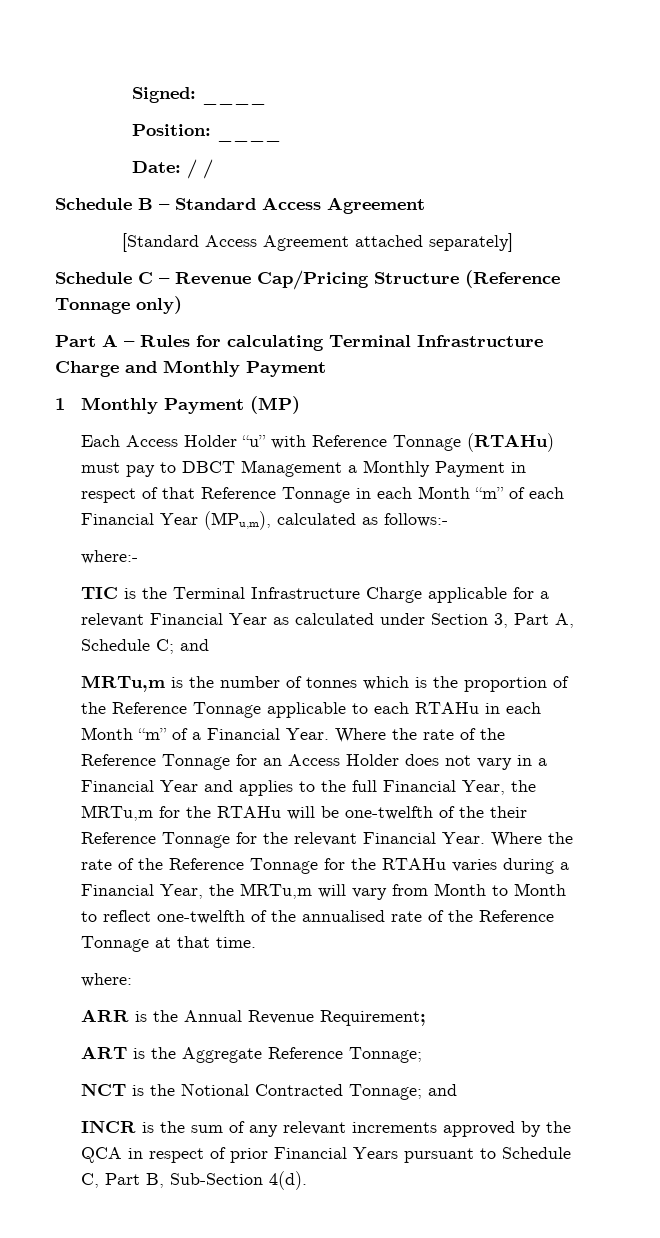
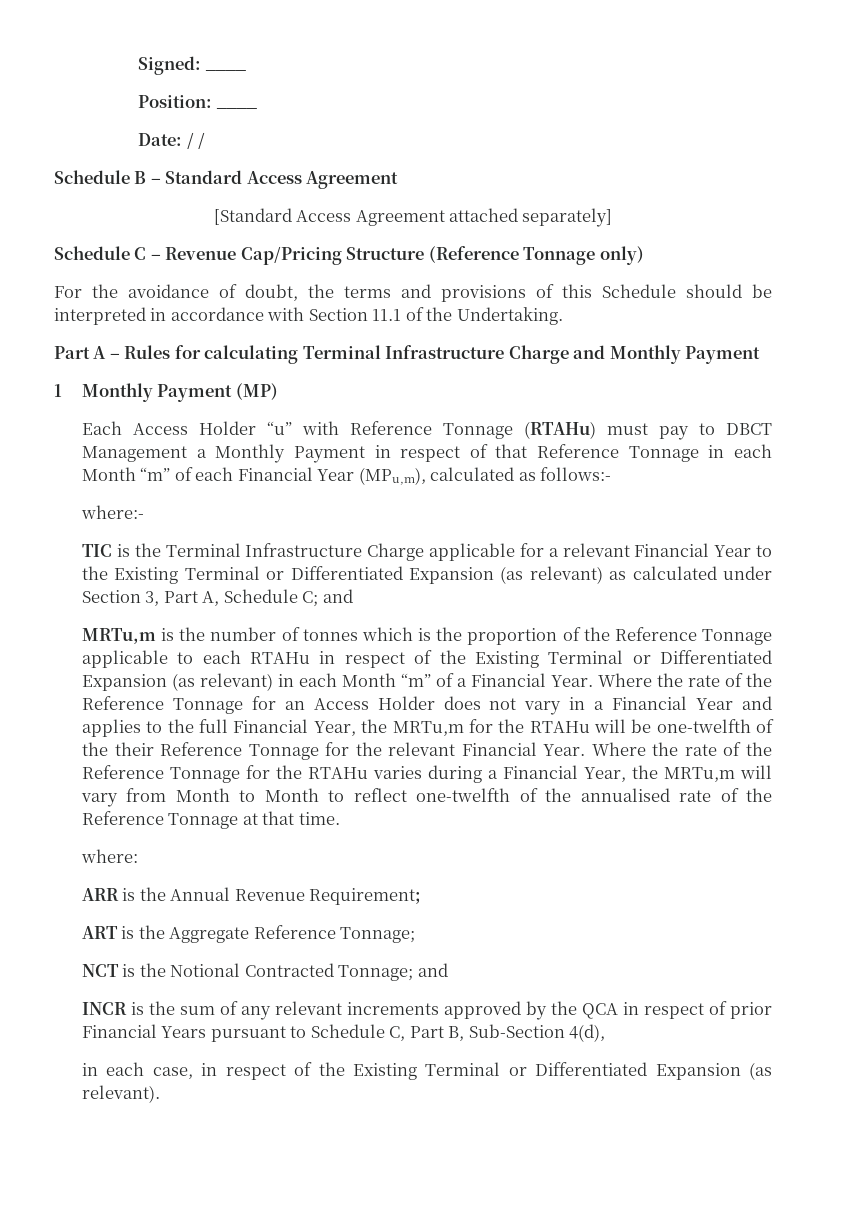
(182, 305) none -> [54,284,772,302] [54,307,563,325] // For the avoidance of doubt, the terms and provisions of this Schedule should be interpreted in accordance with Section 11.1 of the Undertaking.
(267, 619) none -> [755,545,772,557] [82,566,603,584] to the Existing Terminal or Differentiated Expansion (as relevant)
(500, 708) none -> [344,650,772,668] [82,673,295,691] respect of the Existing Terminal or Differentiated Expansion (as relevant) in
[268,1171,307,1190] 4(d). -> [569,1024,606,1042] [82,1062,772,1080] [82,1085,161,1103] 4(d), // in each case, in respect of the Existing Terminal or Differentiated Expansion (as relevant).

